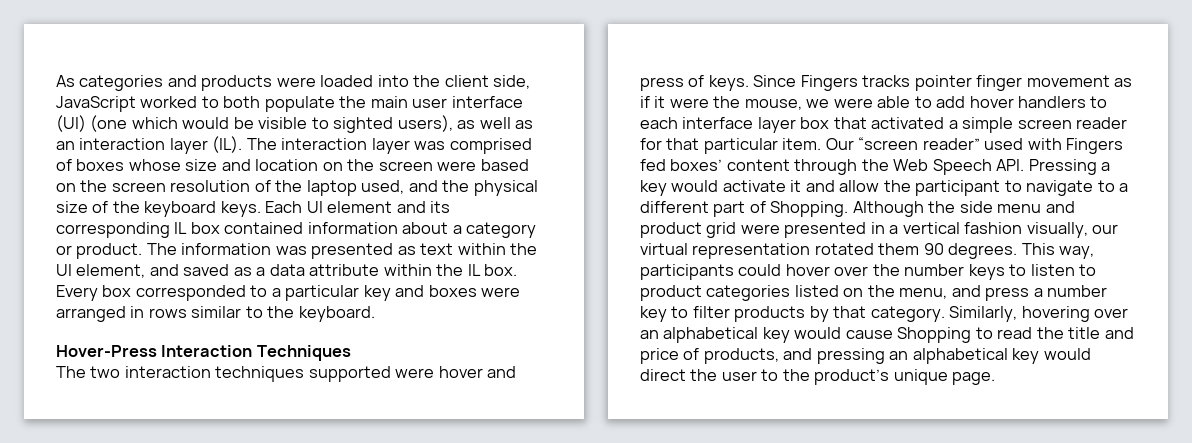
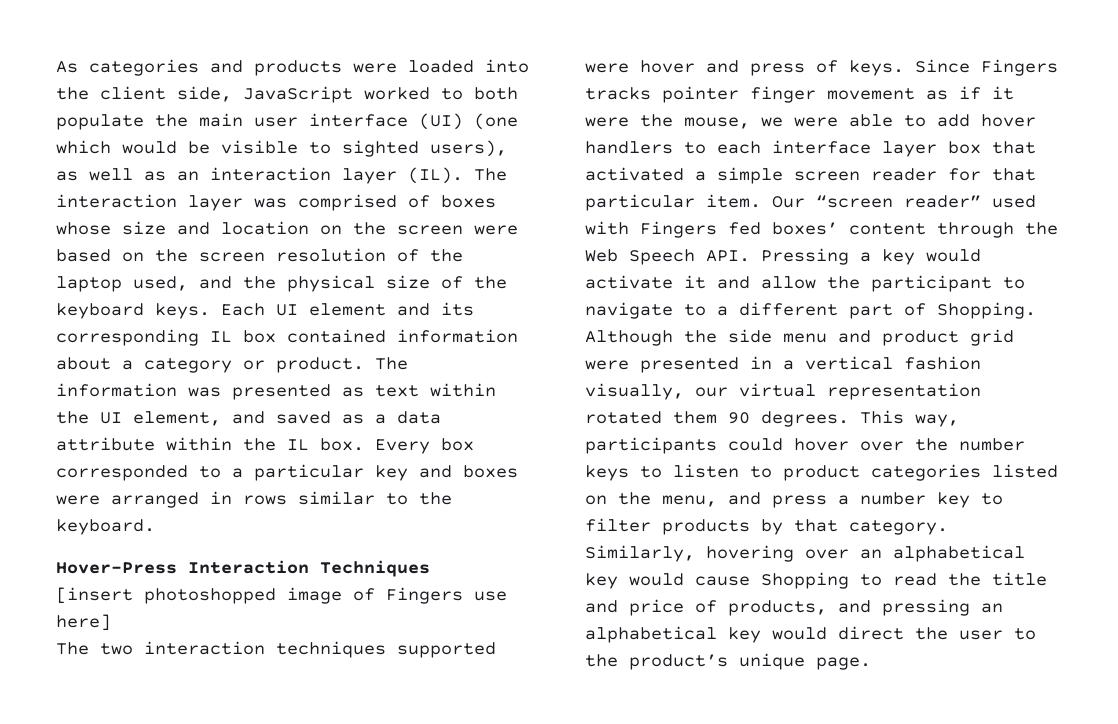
(351, 353) none -> [56,587,507,604] [56,614,111,631] // [insert photoshopped image of Fingers use here]

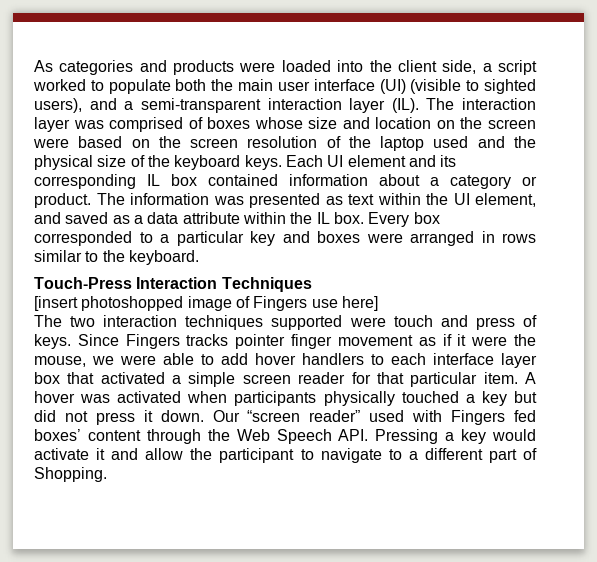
[243,86,518,103] [56,114,144,130] JavaScript worked to both populate -> [482,60,538,75] [33,79,207,94] a script worked to populate both
[474,113,518,130] [56,140,507,157] [56,168,199,181] (one which would be visible to sighted users), as well as an -> [410,79,536,94] [34,98,261,113] (visible to sighted users), and a semi-transparent
[133,276,188,291] used, -> [433,136,469,148] used
[56,562,177,574] Hover-Press -> [34,277,132,289] Touch-Press
[640,60,695,73] hover -> [393,315,433,327] touch
(761, 201) none -> [525,372,537,384] [34,391,537,406] [34,410,204,425] A hover was activated when participants physically touched a key but did not press it down.
[585,329,1014,346] [585,356,981,373] [585,383,981,400] [585,410,959,427] [585,437,1025,454] [585,464,1058,481] [585,492,1003,508] [585,518,948,535] [585,545,1025,562] [585,572,1047,589] [585,599,1003,616] [585,626,1036,643] [585,653,871,670] Although the side menu and product grid were presented in a vertical fashion visually, our virtual representation rotated them 90 degrees. This way, participants could hover over the number keys to listen to product categories listed on the menu, and press a number key to filter products by that category. Similarly, hovering over an alphabetical key would cause Shopping to read the title and price of products, and pressing an alphabetical key would direct the user to the product’s unique page. -> (107, 474) none

